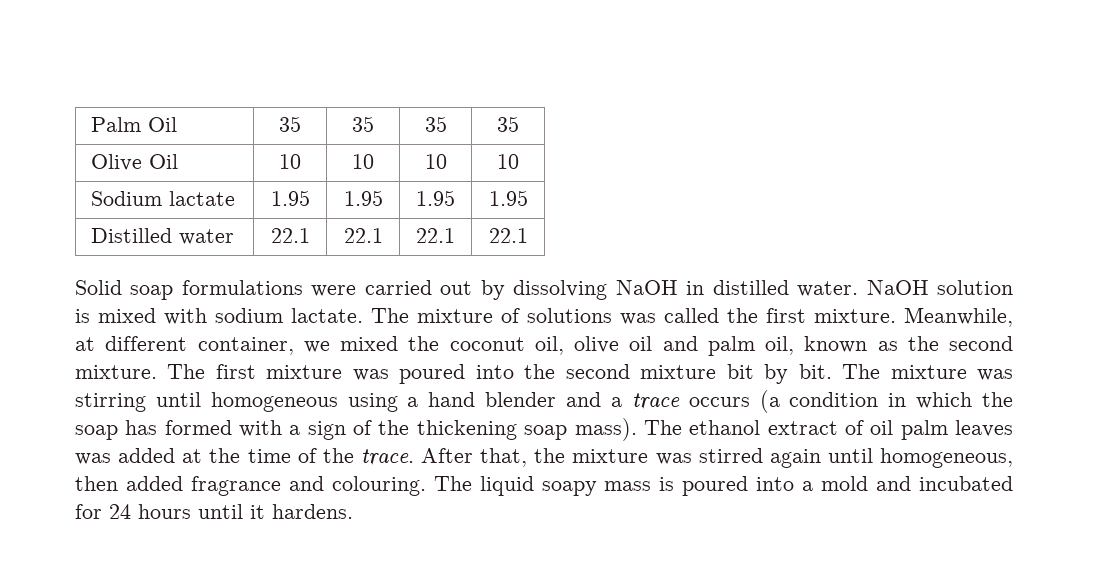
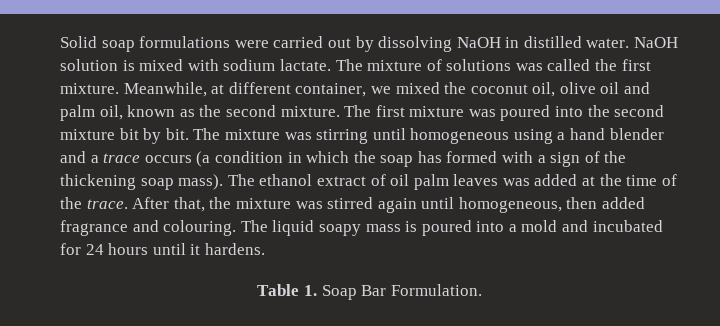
[91,117,178,132] [279,116,301,132] [352,116,374,132] [424,116,447,132] [497,116,519,132] [91,154,179,171] [279,154,301,169] [352,154,374,169] [424,154,447,169] [497,154,519,169] [91,191,236,206] [270,190,310,206] [343,190,383,206] [416,190,455,206] [488,190,528,206] [91,228,235,245] [270,228,310,243] [343,228,383,243] [416,228,455,243] [488,228,528,243] Palm Oil | 35 | 35 | 35 | 35 // Olive Oil | 10 | 10 | 10 | 10 // Sodium lactate | 1.95 | 1.95 | 1.95 | 1.95 // Distilled water | 22.1 | 22.1 | 22.1 | 22.1 // -> (60, 42) none
(353, 511) none -> [257,284,482,300] // Table 1. Soap Bar Formulation.

